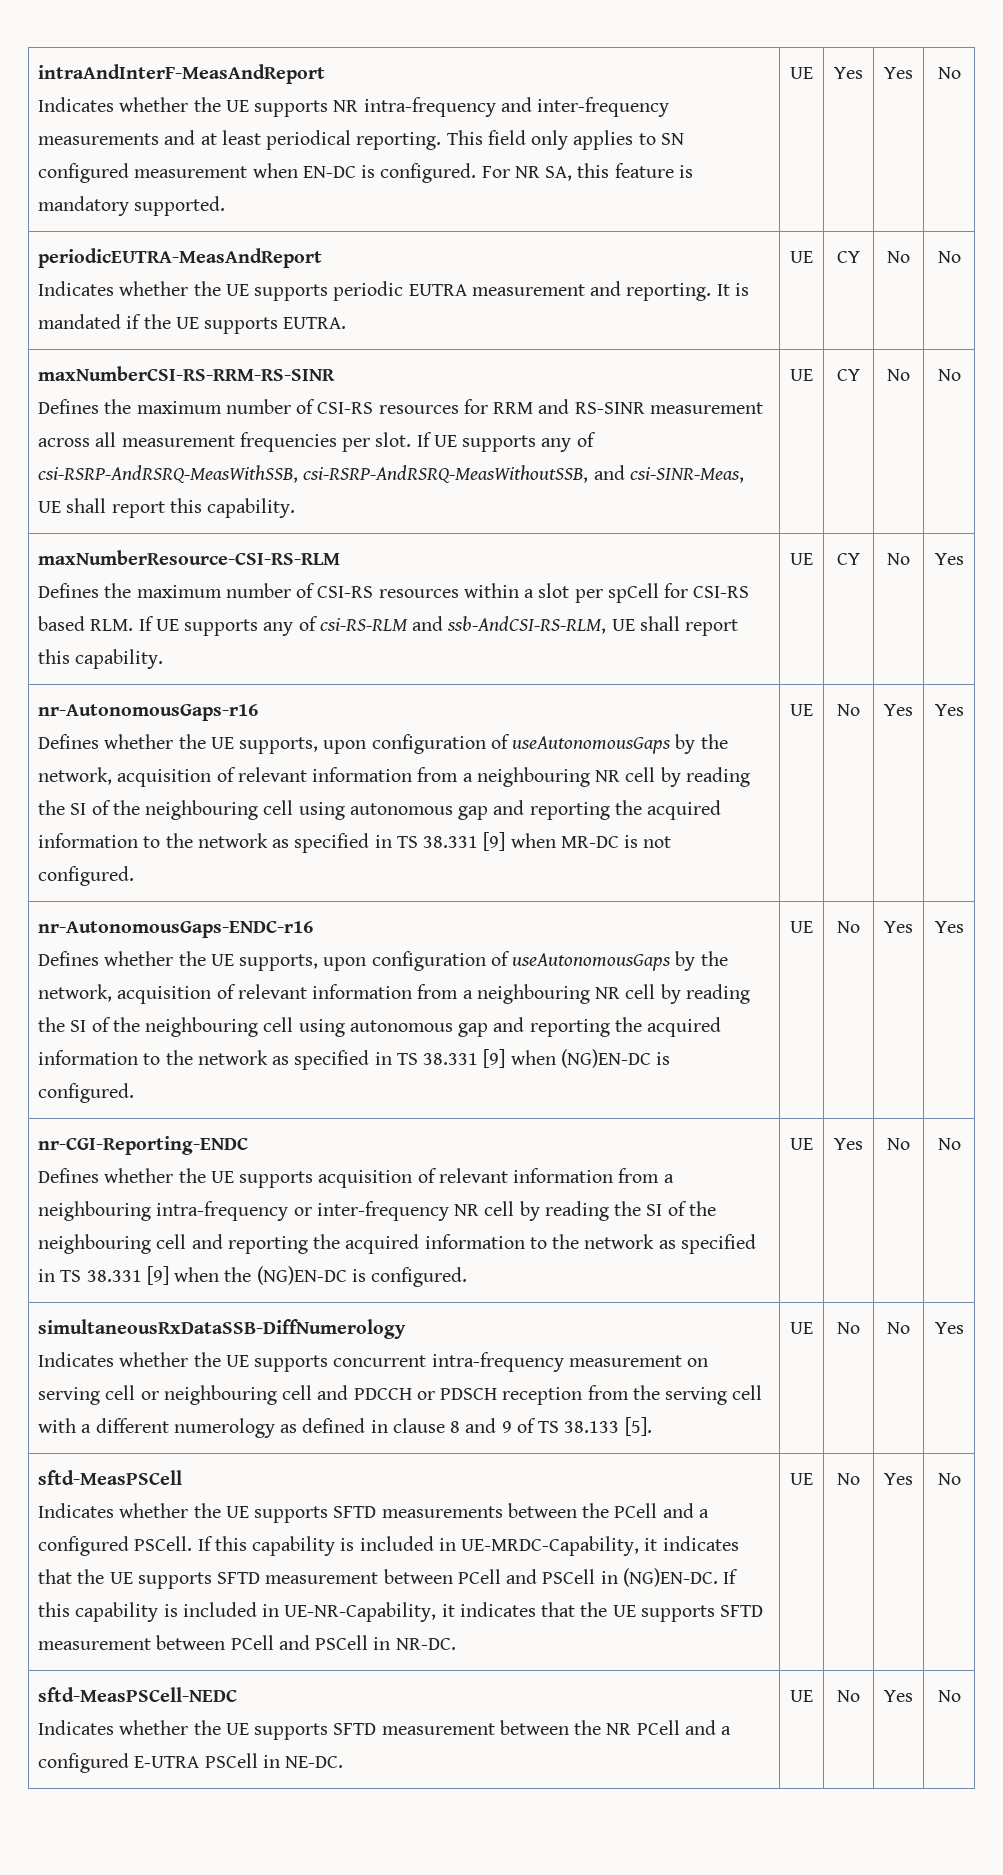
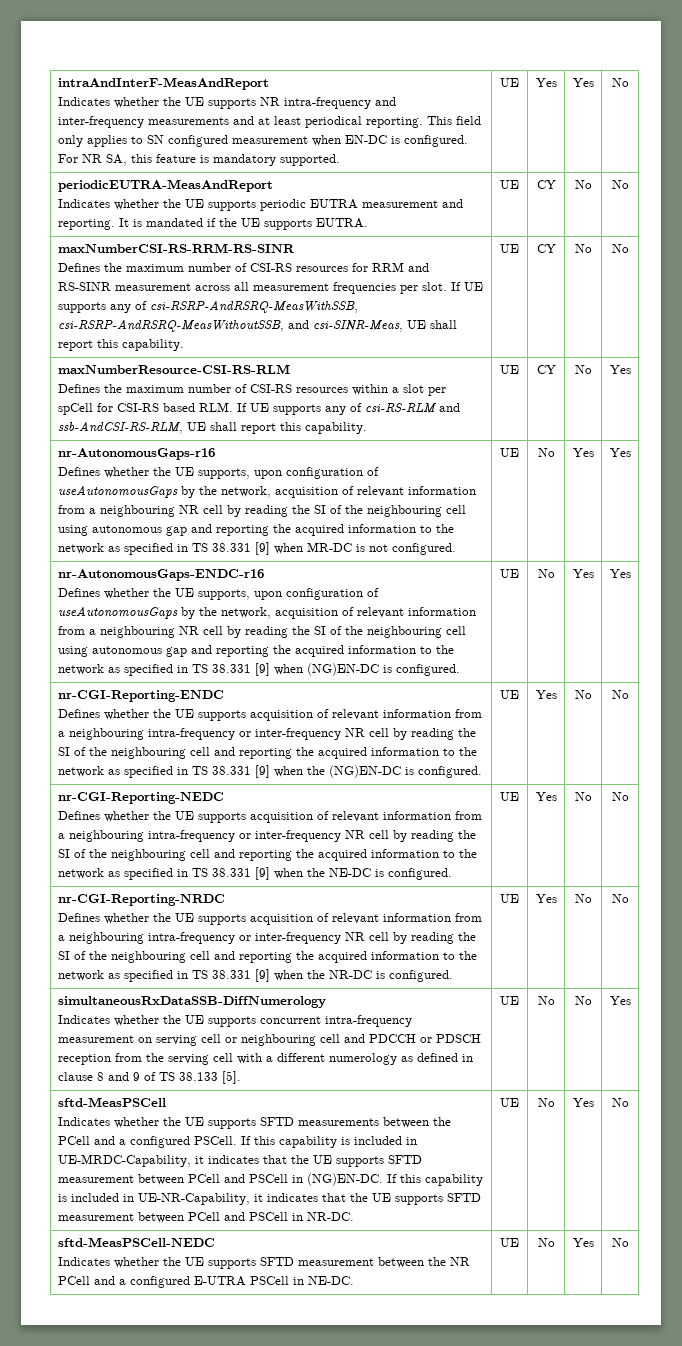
(961, 1144) none -> [57,792,224,804] [57,811,482,823] [57,830,476,842] [57,849,477,861] [57,867,452,880] [500,792,519,801] [535,792,557,801] [574,792,592,801] [611,792,629,801] [57,894,225,906] [57,913,482,925] [57,932,476,944] [57,951,477,963] [57,969,453,982] [500,894,519,903] [535,894,557,903] [574,894,592,903] [611,894,629,903] // nr-CGI-Reporting-NEDC // Defines whether the UE supports acquisition of relevant information from a neighbouring intra-frequency or inter-frequency NR cell by reading the SI of the neighbouring cell and reporting the acquired information to the network as specified in TS 38.331 [9] when the NE-DC is configured. | UE | Yes | No | No // nr-CGI-Reporting-NRDC // Defines whether the UE supports acquisition of relevant information from a neighbouring intra-frequency or inter-frequency NR cell by reading the SI of the neighbouring cell and reporting the acquired information to the network as specified in TS 38.331 [9] when the NR-DC is configured. | UE | Yes | No | No

